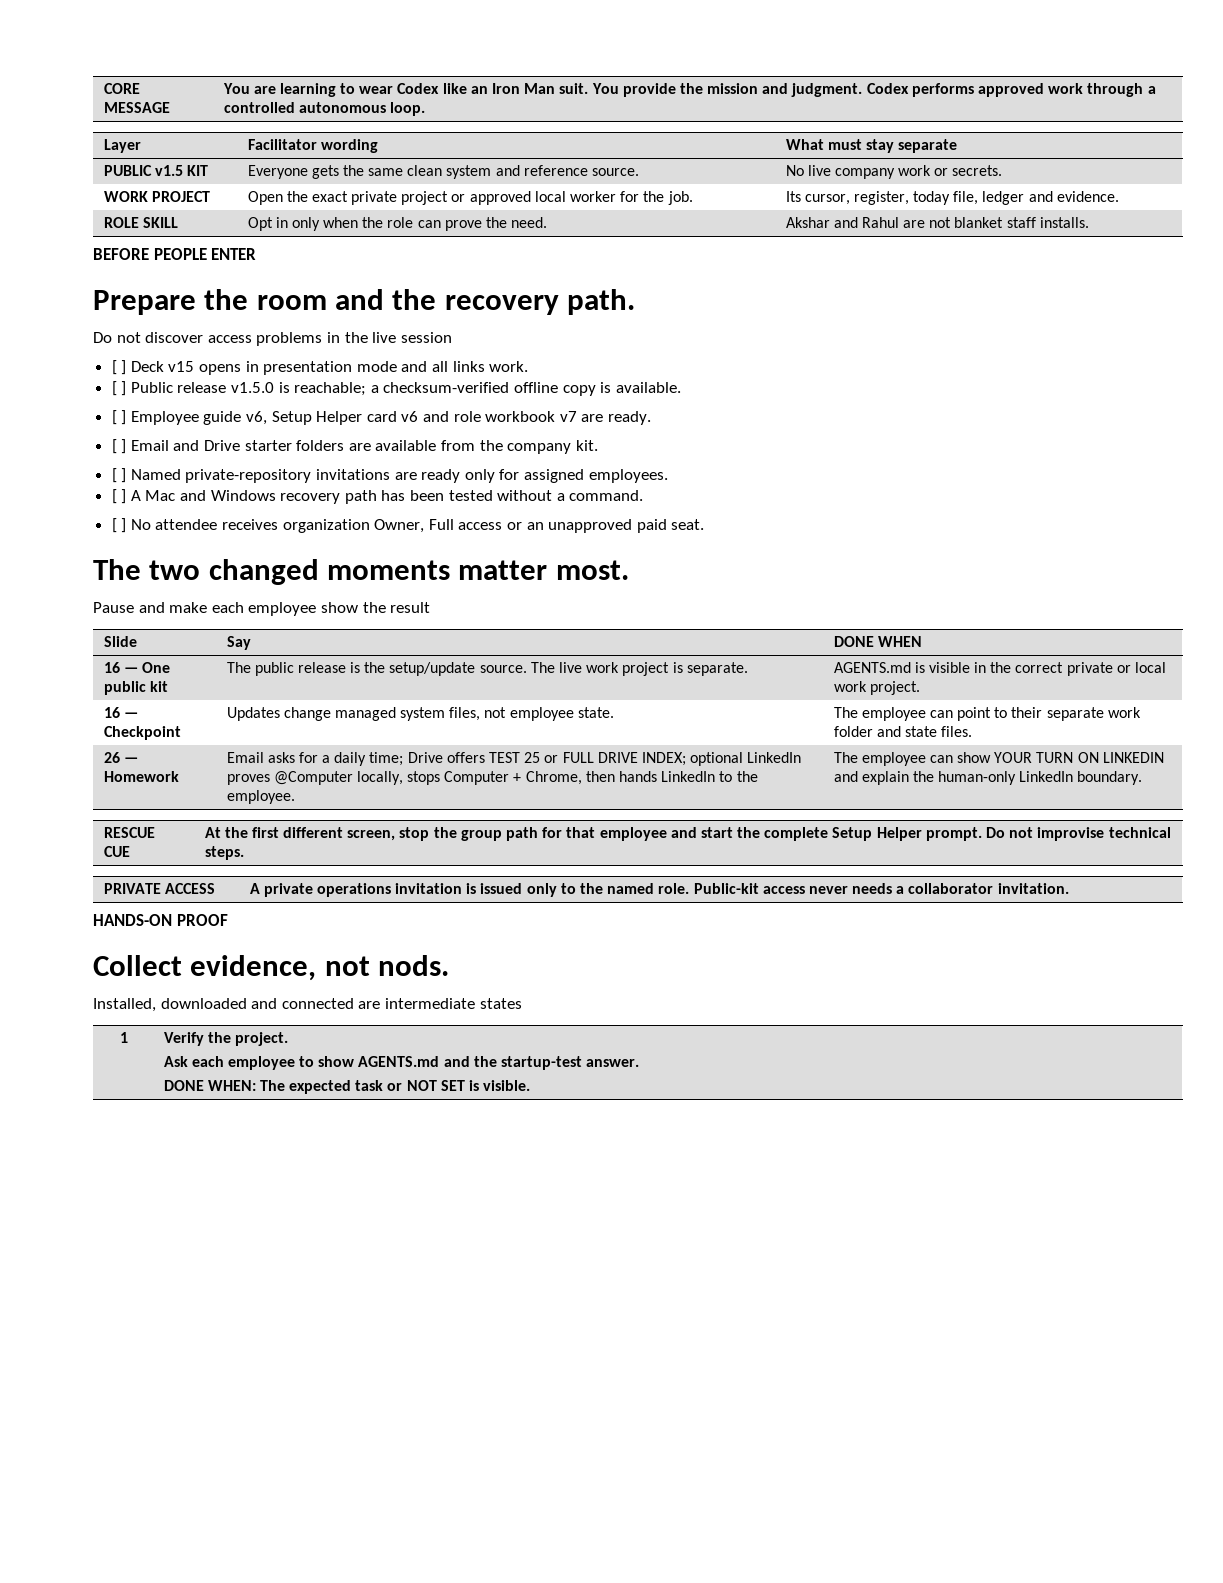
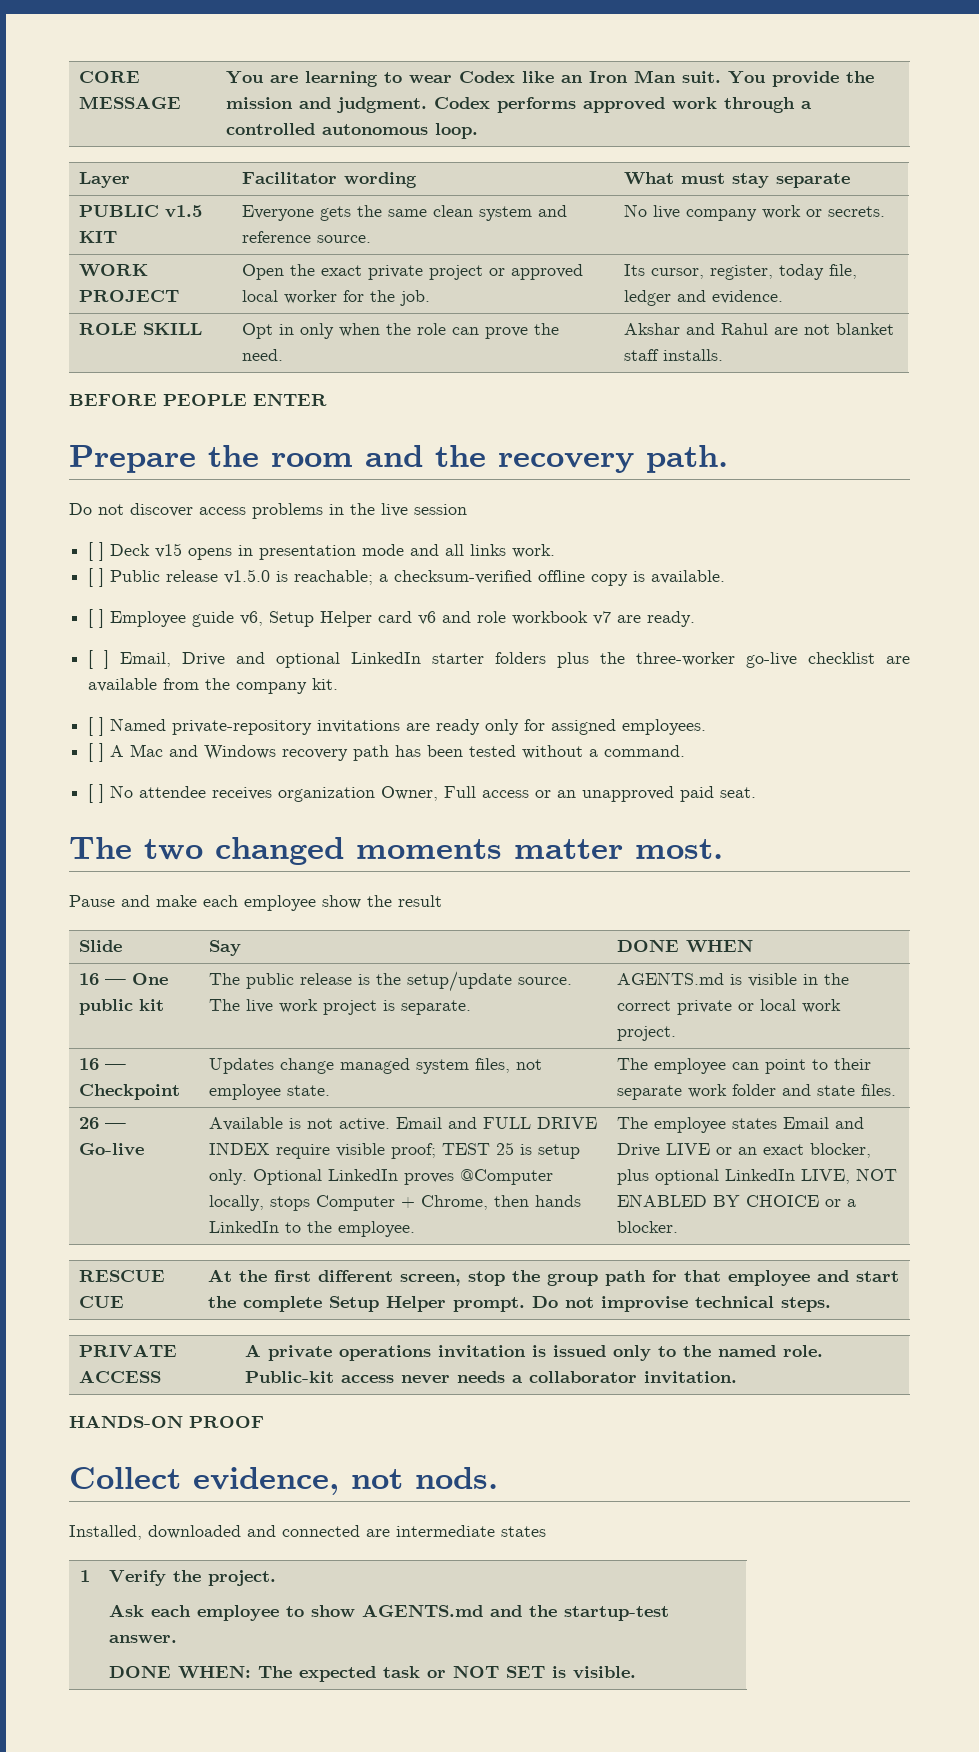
[130,440,345,451] Email and Drive starter folders -> [120,652,876,668] Email, Drive and optional LinkedIn starter folders plus the three-worker go-live checklist
[103,771,179,782] [226,752,744,766] Homework | Email asks for a daily time; Drive offers TEST 25 or FULL DRIVE INDEX; optional -> [78,1143,144,1156] [208,1117,597,1131] [208,1142,580,1159] [208,1169,322,1185] Go-live | Available is not active. Email and FULL DRIVE INDEX require visible proof; TEST 25 is setup only. Optional
[929,752,1164,763] [833,771,1143,785] can show YOUR TURN ON LINKEDIN and explain the human-only LinkedIn boundary. -> [731,1117,864,1129] [616,1143,871,1158] [616,1168,897,1185] [616,1194,856,1207] [616,1221,678,1233] states Email and Drive LIVE or an exact blocker, plus optional LinkedIn LIVE, NOT ENABLED BY CHOICE or a blocker.

